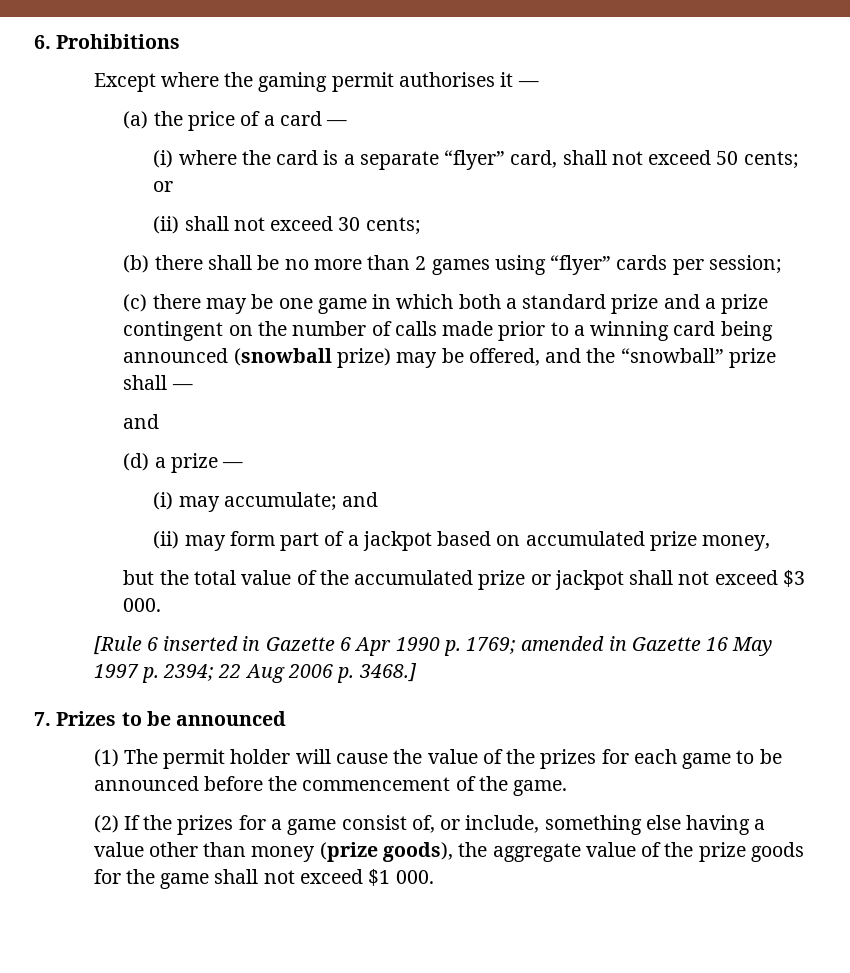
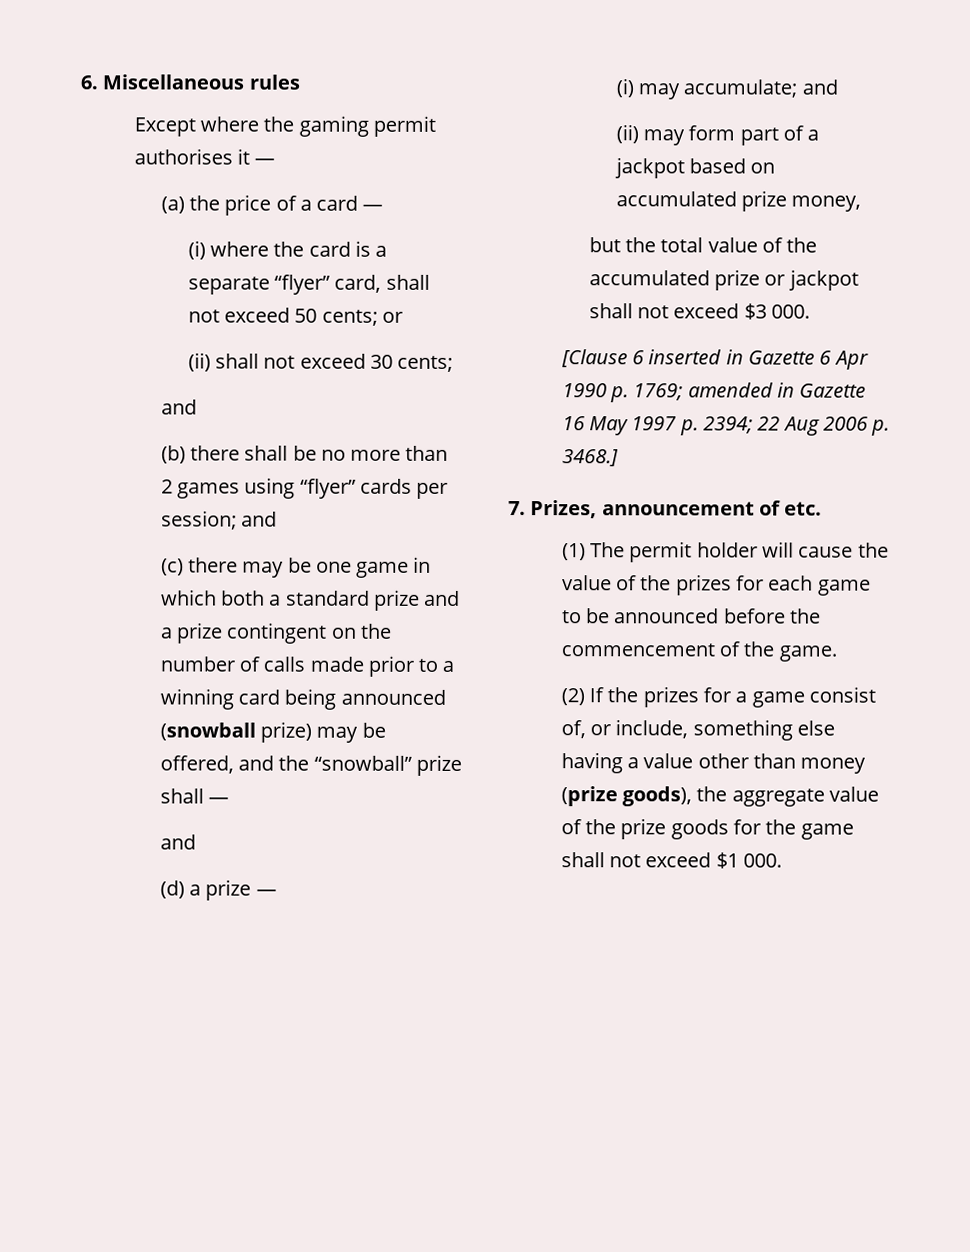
[56,34,181,49] Prohibitions -> [102,74,300,90] Miscellaneous rules
(421, 226) none -> [160,399,197,415] // and
(782, 264) none -> [241,511,278,527] and
[93,636,142,655] [Rule -> [560,349,628,368] [Clause
[56,711,287,726] Prizes to be announced -> [530,500,823,519] Prizes, announcement of etc.

